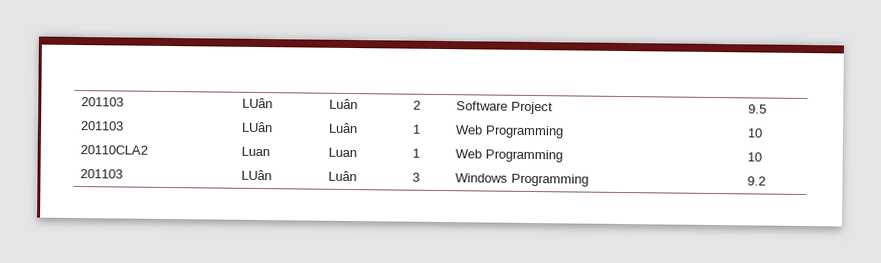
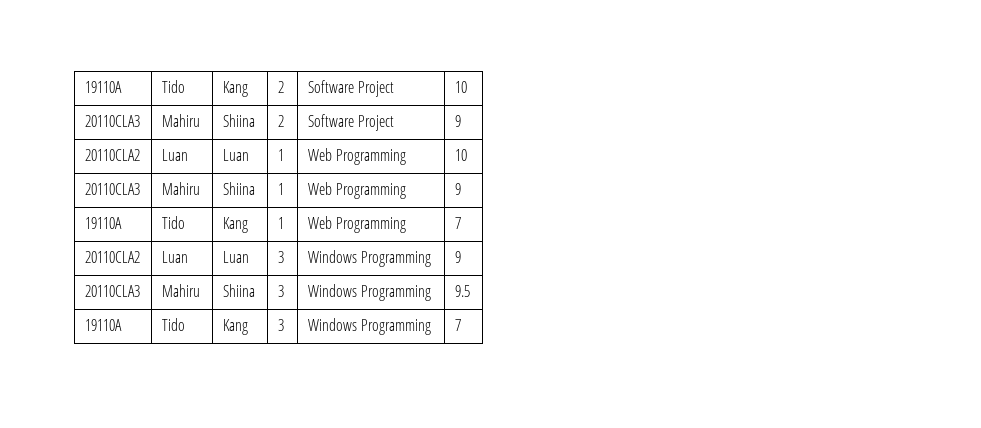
[80,97,124,107] [241,97,273,109] [328,98,358,110] [412,100,421,110] [455,101,553,115] [747,104,767,114] [79,121,124,131] [240,121,273,133] [327,122,358,134] [411,124,421,134] [454,125,564,139] [746,128,763,138] 201103 | LUân | Luân | 2 | Software Project | 9.5 // 201103 | LUân | Luân | 1 | Web Programming | 10 -> [84,81,122,93] [161,80,185,93] [222,81,248,97] [277,81,284,93] [307,80,395,97] [454,81,467,93] [84,115,140,127] [161,114,200,127] [222,114,255,127] [277,115,284,127] [307,114,395,131] [454,115,461,127] 19110A | Tido | Kang | 2 | Software Project | 10 // 20110CLA3 | Mahiru | Shiina | 2 | Software Project | 9
[79,169,123,179] [240,169,272,181] [327,170,357,182] [411,172,420,182] [454,173,589,187] [746,176,766,186] 201103 | LUân | Luân | 3 | Windows Programming | 9.2 -> [84,183,140,195] [161,182,200,195] [222,182,255,195] [277,183,284,195] [307,182,407,199] [454,183,461,195] [84,217,122,229] [161,216,185,229] [222,217,248,233] [277,217,284,229] [307,216,407,233] [454,217,461,229] [84,251,140,263] [161,251,188,263] [222,251,249,263] [277,251,284,263] [307,250,432,267] [454,251,461,263] [84,285,140,297] [161,284,200,297] [222,284,255,297] [277,285,284,297] [307,284,432,301] [454,285,470,297] [84,319,122,331] [161,318,185,331] [222,319,248,335] [277,319,284,331] [307,318,432,335] [454,319,461,331] 20110CLA3 | Mahiru | Shiina | 1 | Web Programming | 9 // 19110A | Tido | Kang | 1 | Web Programming | 7 // 20110CLA2 | Luan | Luan | 3 | Windows Programming | 9 // 20110CLA3 | Mahiru | Shiina | 3 | Windows Programming | 9.5 // 19110A | Tido | Kang | 3 | Windows Programming | 7

